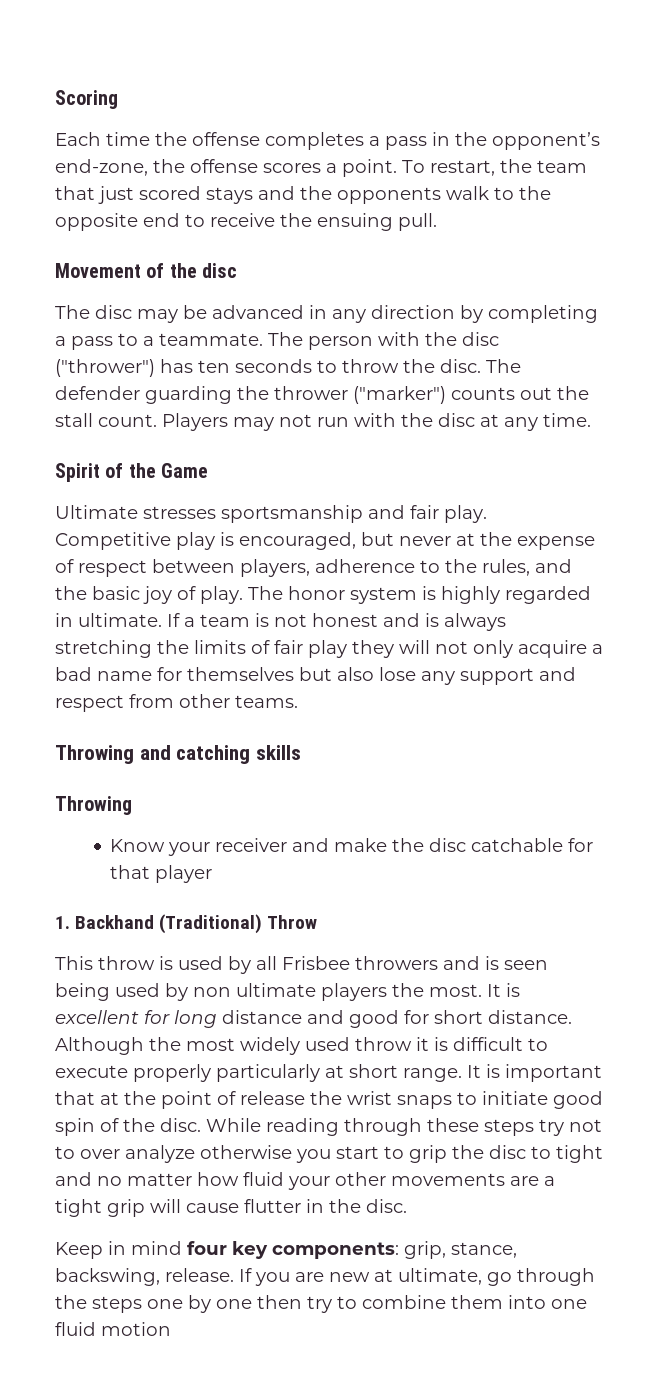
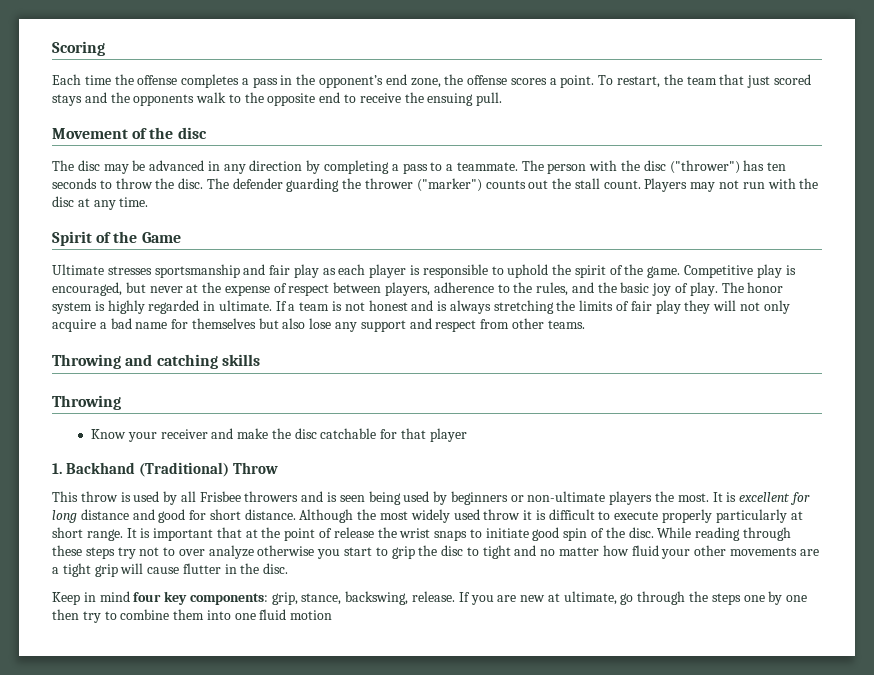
[55,159,148,176] end-zone, -> [385,74,441,88] end zone,
[444,505,487,523] play. -> [293,264,681,278] play as each player is responsible to uphold the spirit of the game.
[193,983,316,997] non ultimate -> [450,491,606,505] beginners or non-ultimate

